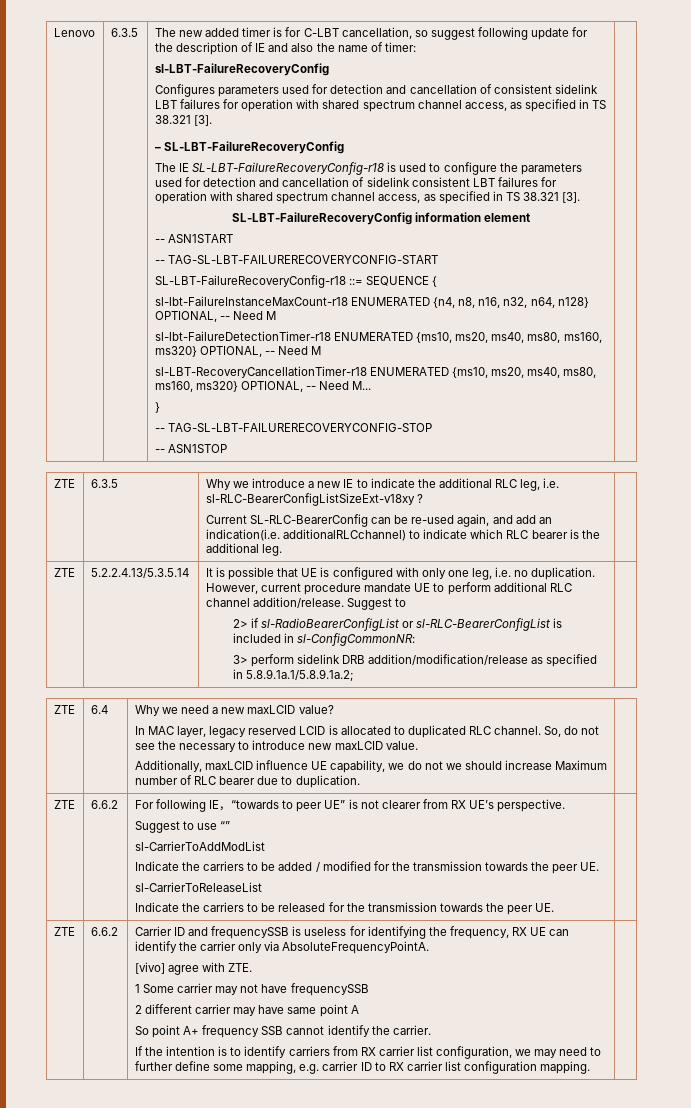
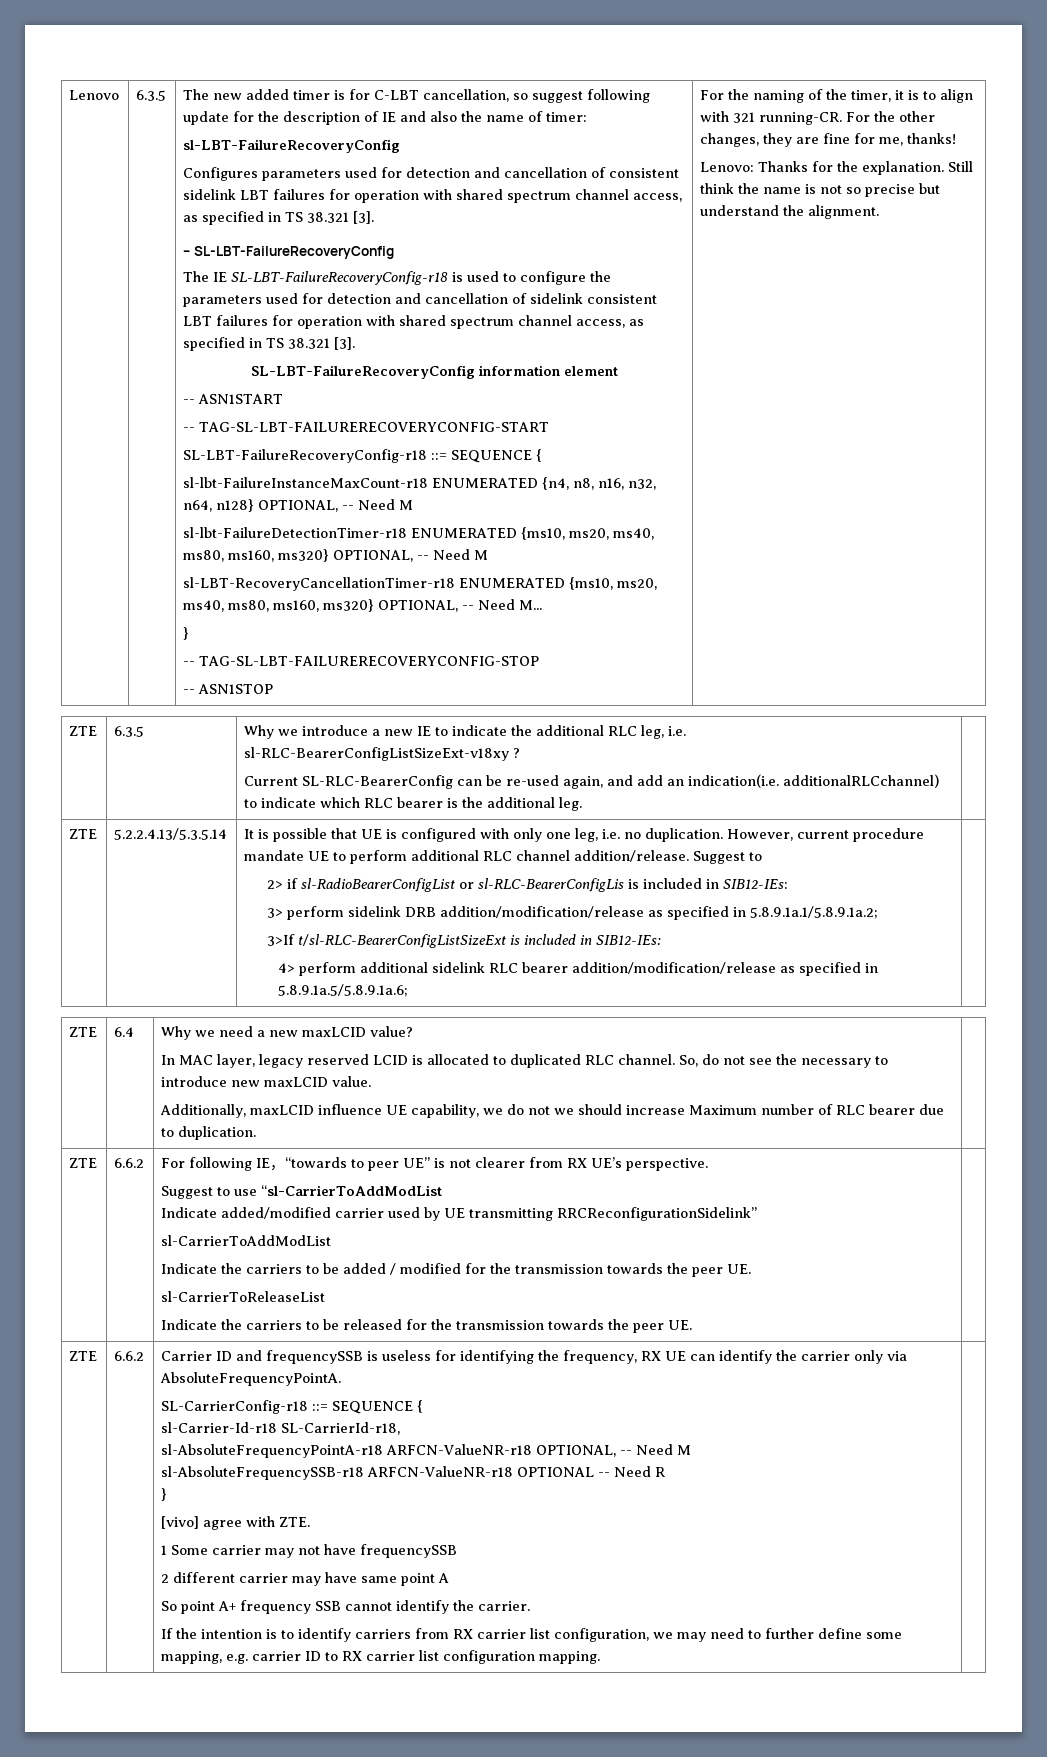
(228, 448) none -> [700,89,974,103] [700,111,936,125] [700,133,957,147] [700,161,974,175] [700,183,941,197] [700,205,880,219] For the naming of the timer, it is to align with 321 running-CR. For the other changes, they are fine for me, thanks! // Lenovo: Thanks for the explanation. Still think the name is not so precise but understand the alignment.
[416,618,563,631] [232,633,415,646] sl-RLC-BearerConfigList is included in sl-ConfigCommonNR: -> [477,878,788,892] sl-RLC-BearerConfigLis is included in SIB12-IEs:
(353, 675) none -> [266,934,661,948] [277,962,878,976] [277,984,408,997] // 3>If t/sl-RLC-BearerConfigListSizeExt is included in SIB12-IEs: // 4> perform additional sidelink RLC bearer addition/modification/release as specified in 5.8.9.1a.5/5.8.9.1a.6;
[220,821,231,830] “” -> [261,1185,443,1196] [161,1207,758,1221] “sl-CarrierToAddModList // Indicate added/modified carrier used by UE transmitting RRCReconfigurationSidelink”
(430, 947) none -> [161,1400,424,1414] [161,1422,401,1435] [161,1444,692,1458] [161,1466,666,1480] [161,1488,168,1501] // SL-CarrierConfig-r18 ::= SEQUENCE { // sl-Carrier-Id-r18 SL-CarrierId-r18, // sl-AbsoluteFrequencyPointA-r18 ARFCN-ValueNR-r18 OPTIONAL, -- Need M // sl-AbsoluteFrequencySSB-r18 ARFCN-ValueNR-r18 OPTIONAL -- Need R // }

